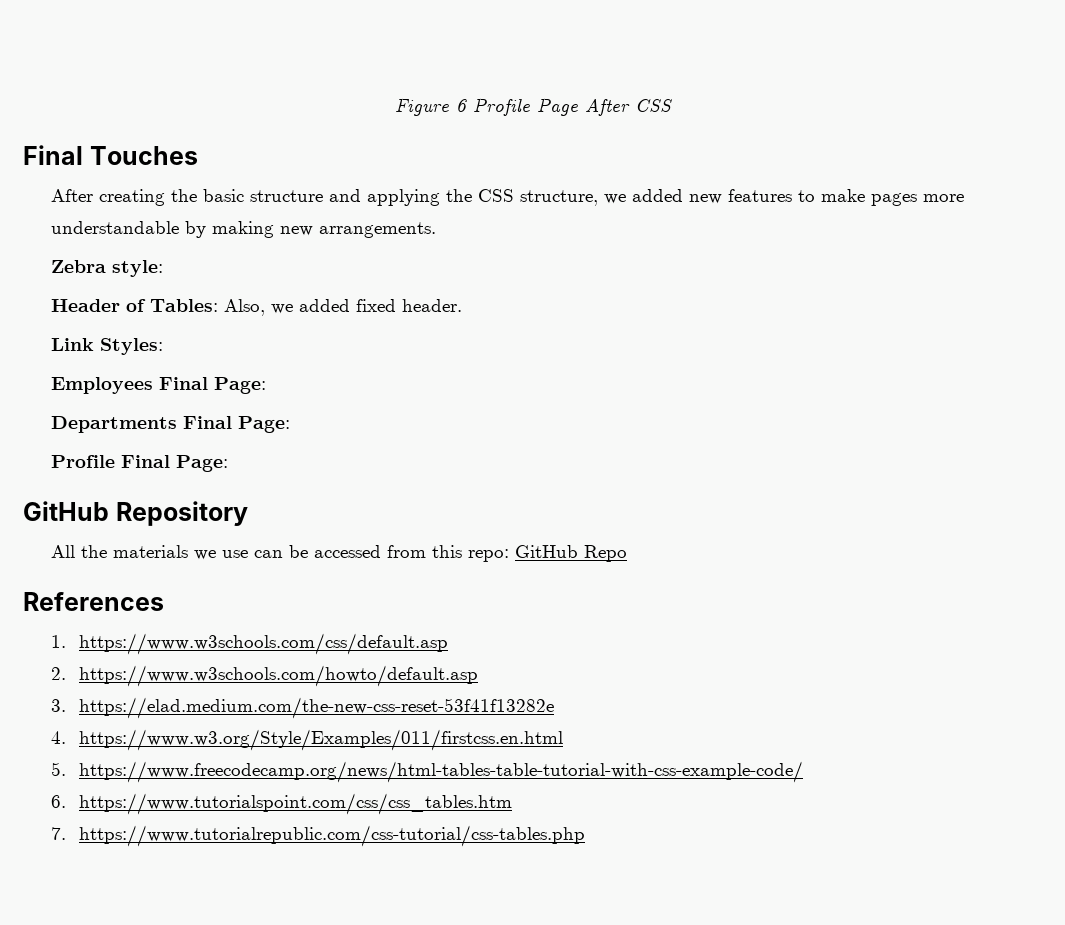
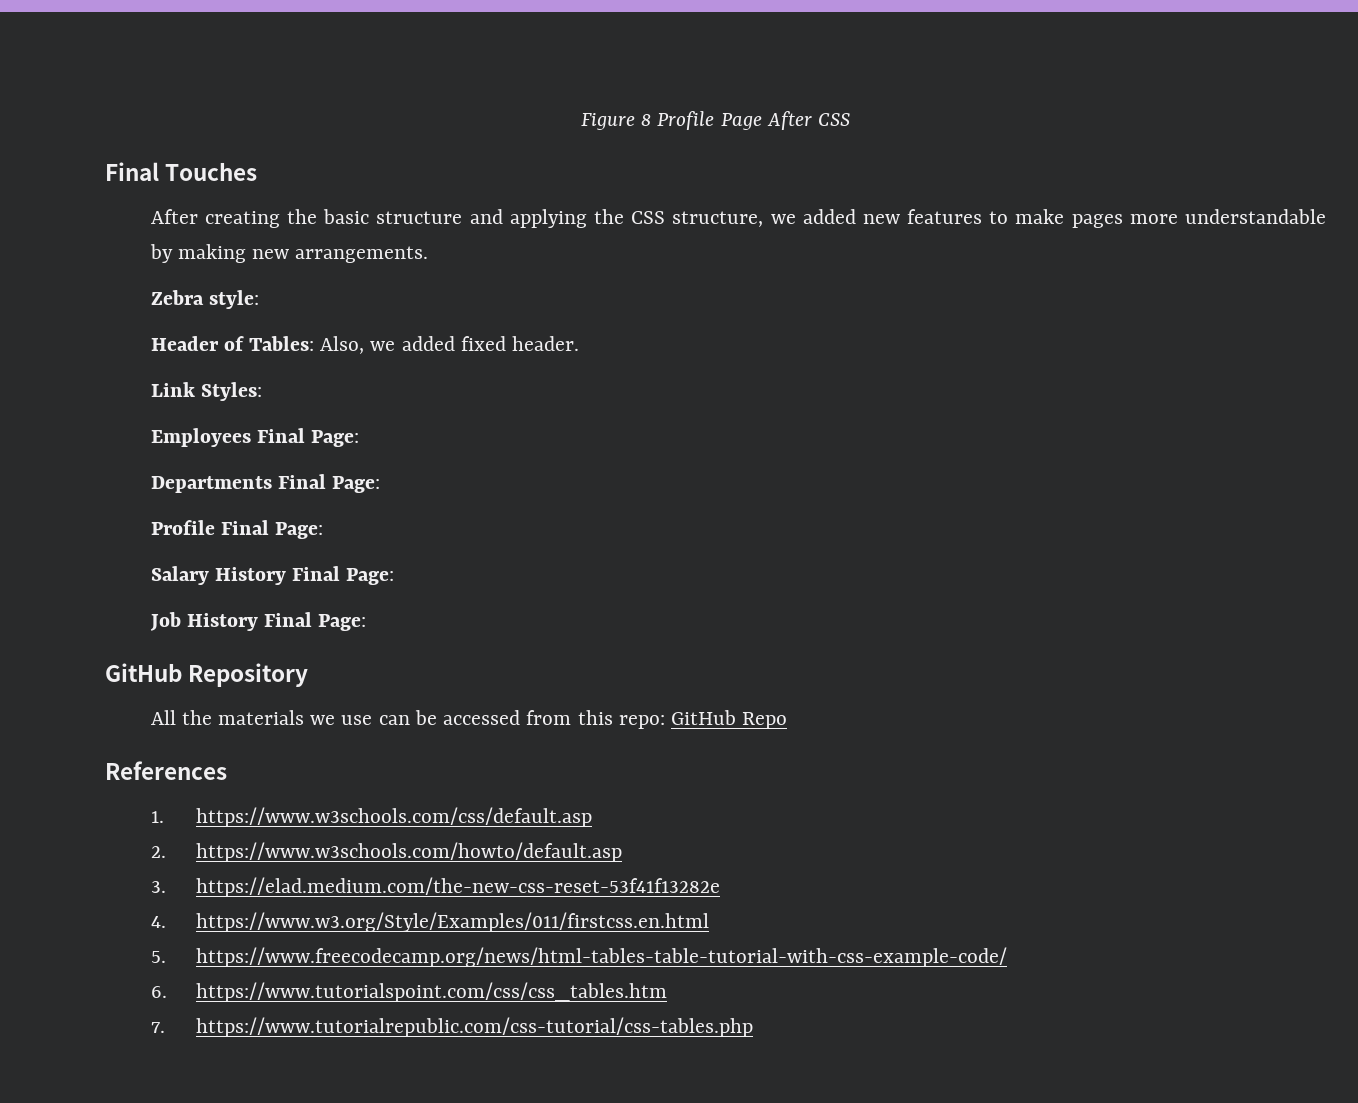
[455,99,467,112] 6 -> [641,114,652,126] 8
(229, 463) none -> [150,566,395,585] [149,612,367,631] // Salary History Final Page: // Job History Final Page:

